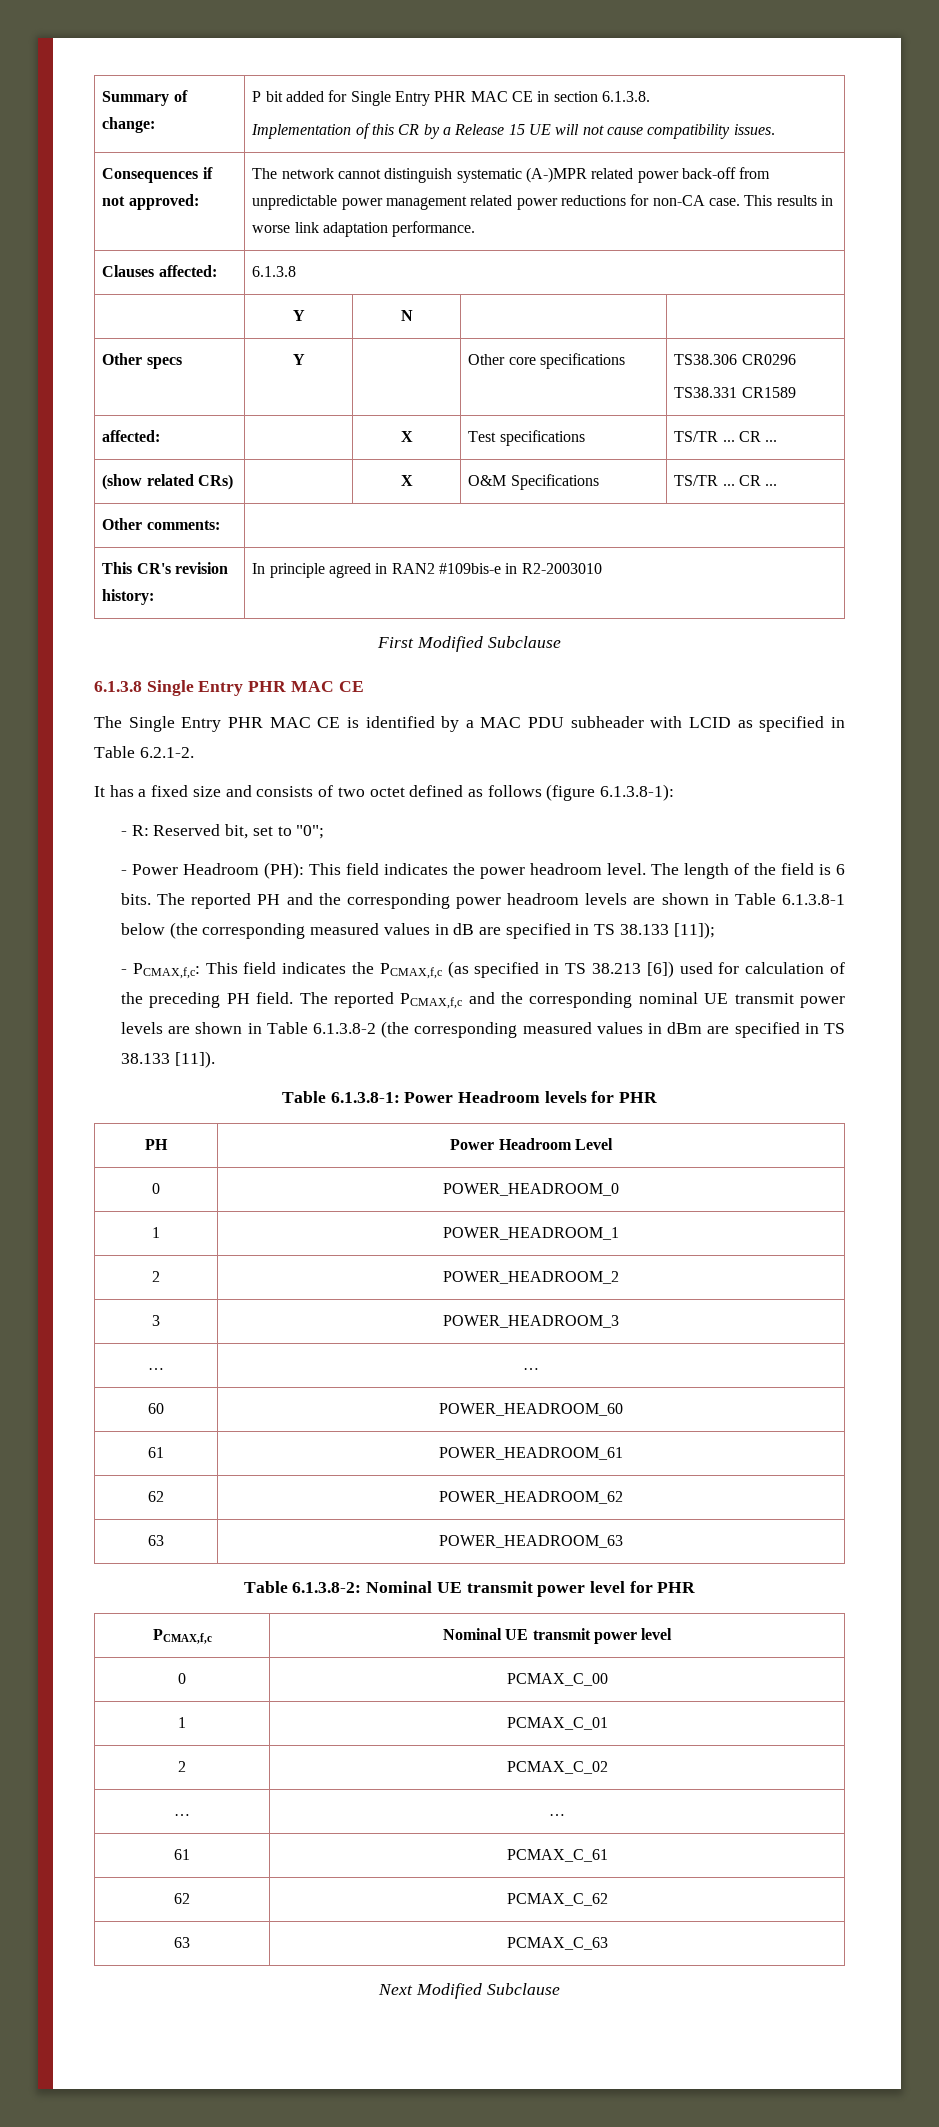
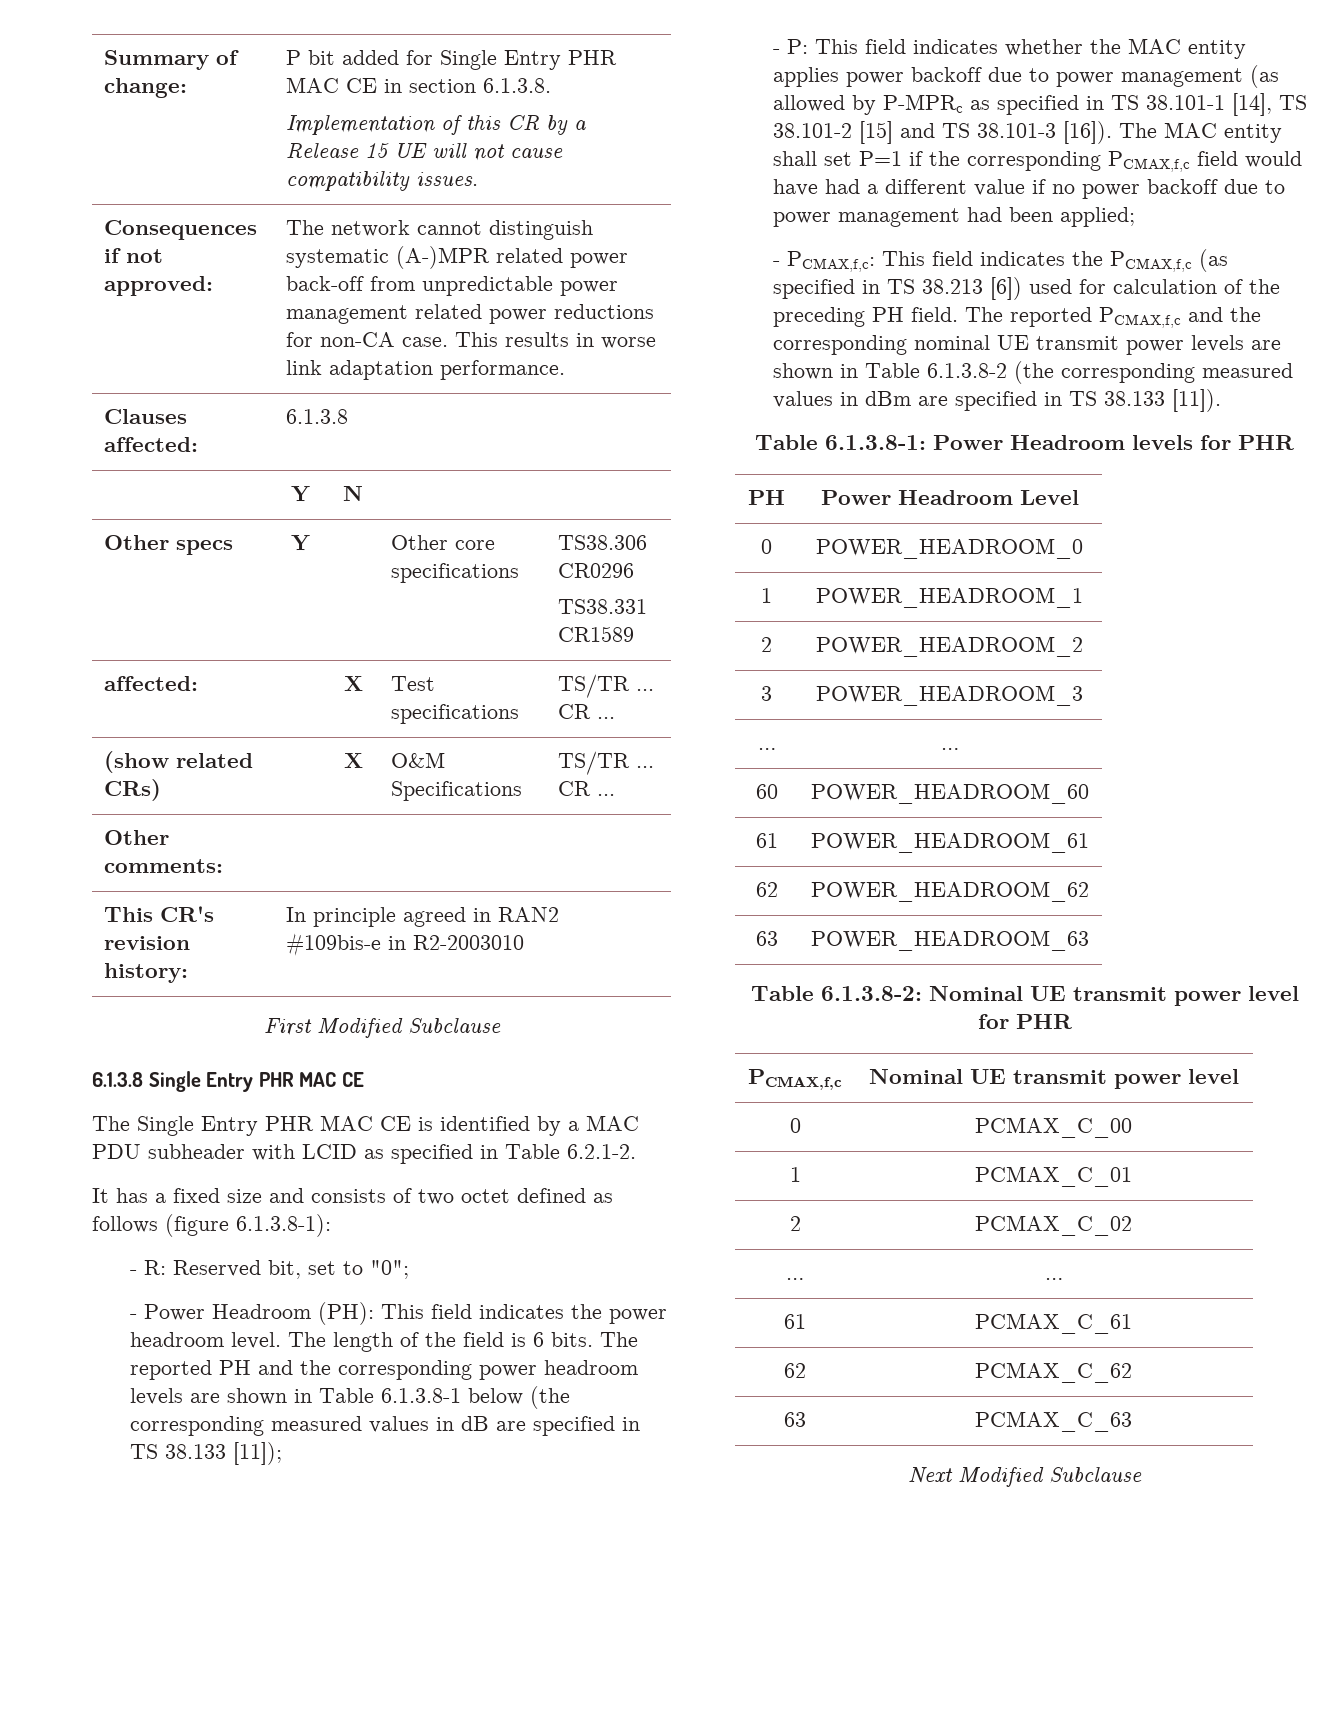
(715, 930) none -> [772,38,1246,59] [772,65,1279,88] [772,93,1307,116] [772,121,1282,144] [772,151,1302,172] [772,179,1285,199] [772,207,1135,227] // - P: This field indicates whether the MAC entity applies power backoff due to power management (as allowed by P-MPRc as specified in TS 38.101-1 [14], TS 38.101-2 [15] and TS 38.101-3 [16]). The MAC entity shall set P=1 if the corresponding PCMAX,f,c field would have had a different value if no power backoff due to power management had been applied;

